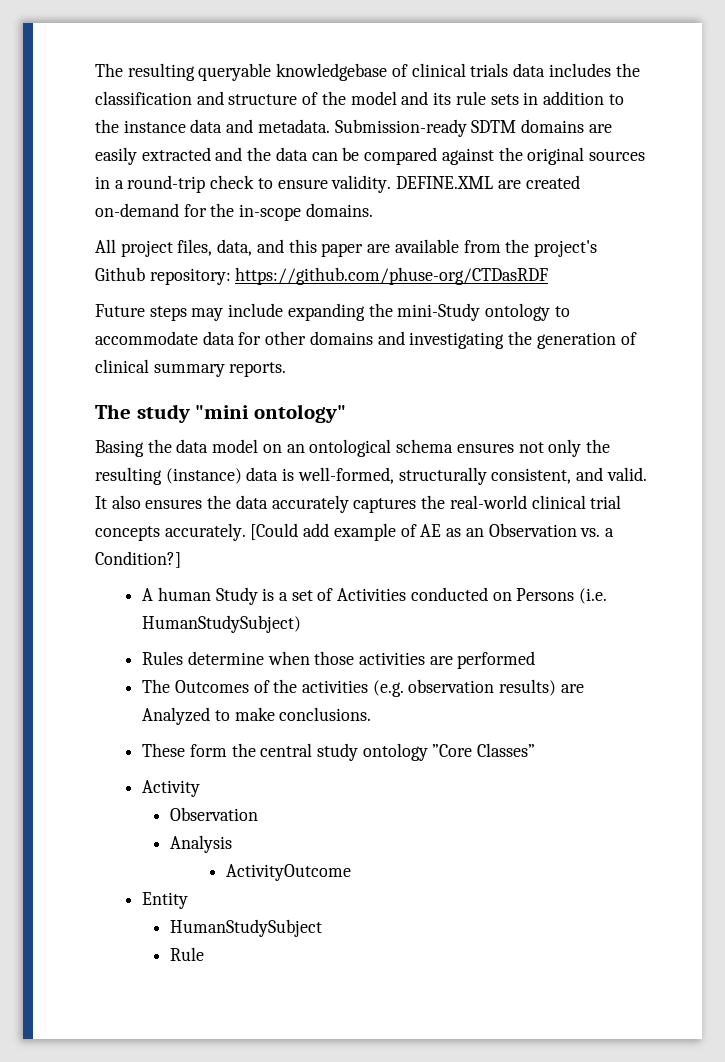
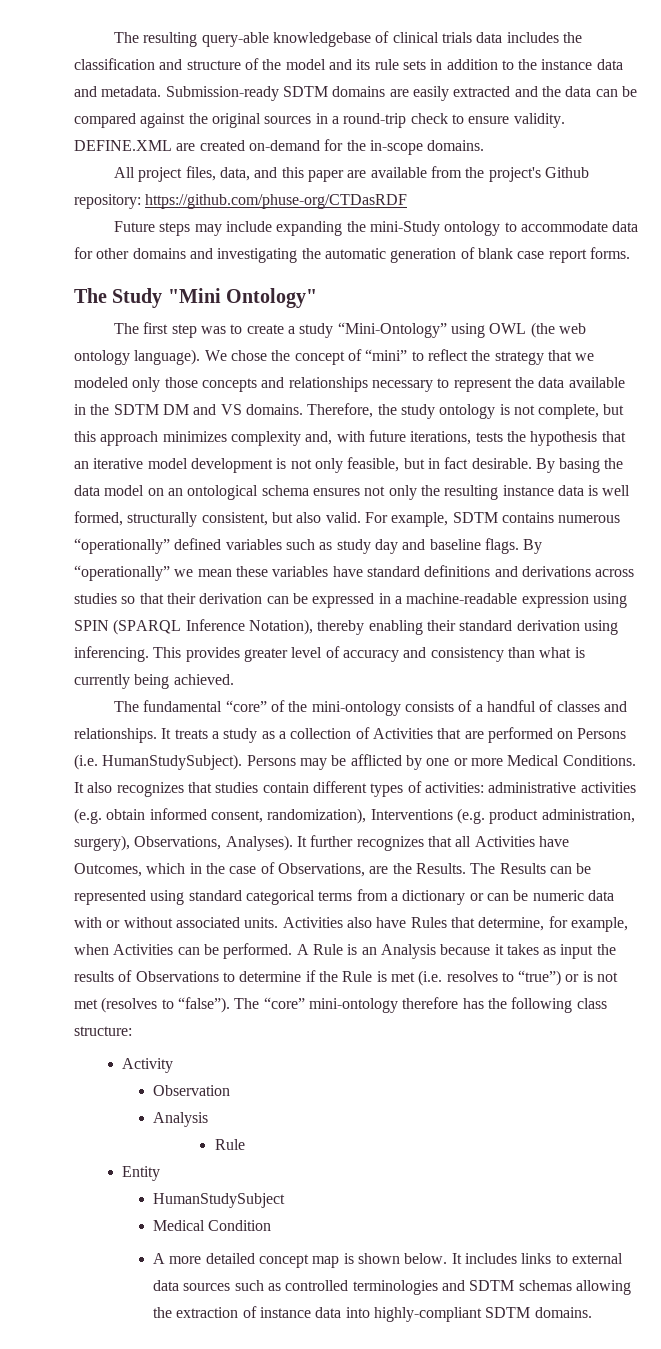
[198,63,272,81] queryable -> [201,32,269,47] query-able
(533, 338) none -> [324,248,386,259] automatic
[95,359,287,377] [95,404,346,423] [95,440,144,457] clinical summary reports. // The study "mini ontology" // Basing -> [477,247,630,263] [74,288,318,308] [114,322,586,338] [74,349,595,365] [74,377,625,392] [74,403,625,419] [74,430,626,446] [74,457,601,473] blank case report forms. // The Study "Mini Ontology" // The first step was to create a study “Mini-Ontology” using OWL (the web ontology language). We chose the concept of “mini” to reflect the strategy that we modeled only those concepts and relationships necessary to represent the data available in the SDTM DM and VS domains. Therefore, the study ontology is not complete, but this approach minimizes complexity and, with future iterations, tests the hypothesis that an iterative model development is not only feasible, but in fact desirable. By basing
[165,468,242,484] (instance) -> [502,485,554,496] instance
[297,467,647,485] [95,495,622,513] [95,523,614,541] [95,551,181,568] [142,587,608,605] [142,615,302,633] [142,651,536,669] [142,679,584,697] [142,707,372,725] [142,743,536,761] well-formed, structurally consistent, and valid. It also ensures the data accurately captures the real-world clinical trial concepts accurately. [Could add example of AE as an Observation vs. a Condition?] // A human Study is a set of Activities conducted on Persons (i.e. HumanStudySubject) // Rules determine when those activities are performed // The Outcomes of the activities (e.g. observation results) are Analyzed to make conclusions. // These form the central study ontology ”Core Classes” -> [602,485,631,496] [74,511,621,527] [74,538,543,554] [74,565,635,581] [74,593,627,608] [74,619,618,635] [74,646,585,662] [74,674,234,689] [114,700,627,716] [74,727,627,743] [74,754,636,770] [74,781,636,797] [74,808,635,824] [74,835,569,851] [74,862,592,877] [74,889,614,905] [74,916,628,932] [74,943,616,959] [74,970,619,986] [74,997,607,1013] [74,1026,132,1036] well formed, structurally consistent, but also valid. For example, SDTM contains numerous “operationally” defined variables such as study day and baseline flags. By “operationally” we mean these variables have standard definitions and derivations across studies so that their derivation can be expressed in a machine-readable expression using SPIN (SPARQL Inference Notation), thereby enabling their standard derivation using inferencing. This provides greater level of accuracy and consistency than what is currently being achieved. // The fundamental “core” of the mini-ontology consists of a handful of classes and relationships. It treats a study as a collection of Activities that are performed on Persons (i.e. HumanStudySubject). Persons may be afflicted by one or more Medical Conditions. It also recognizes that studies contain different types of activities: administrative activities (e.g. obtain informed consent, randomization), Interventions (e.g. product administration, surgery), Observations, Analyses). It further recognizes that all Activities have Outcomes, which in the case of Observations, are the Results. The Results can be represented using standard categorical terms from a dictionary or can be numeric data with or without associated units. Activities also have Rules that determine, for example, when Activities can be performed. A Rule is an Analysis because it takes as input the results of Observations to determine if the Rule is met (i.e. resolves to “true”) or is not met (resolves to “false”). The “core” mini-ontology therefore has the following class structure:
[225,864,351,881] ActivityOutcome -> [214,1139,245,1150] Rule
[169,947,204,961] Rule -> [153,1220,272,1231] [153,1253,623,1268] [153,1280,631,1295] [153,1306,592,1322] Medical Condition // A more detailed concept map is shown below. It includes links to external data sources such as controlled terminologies and SDTM schemas allowing the extraction of instance data into highly-compliant SDTM domains.

